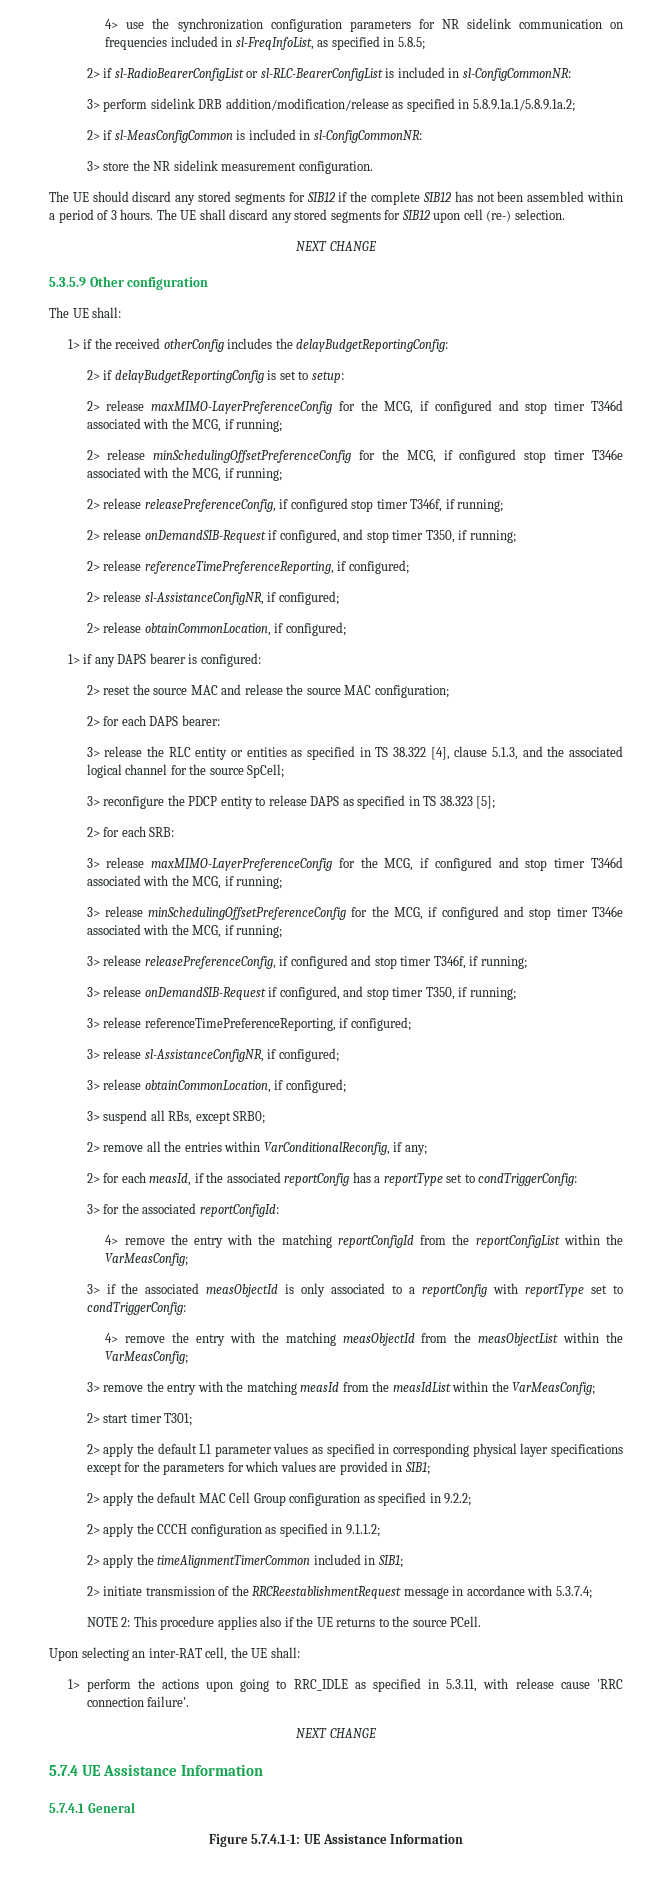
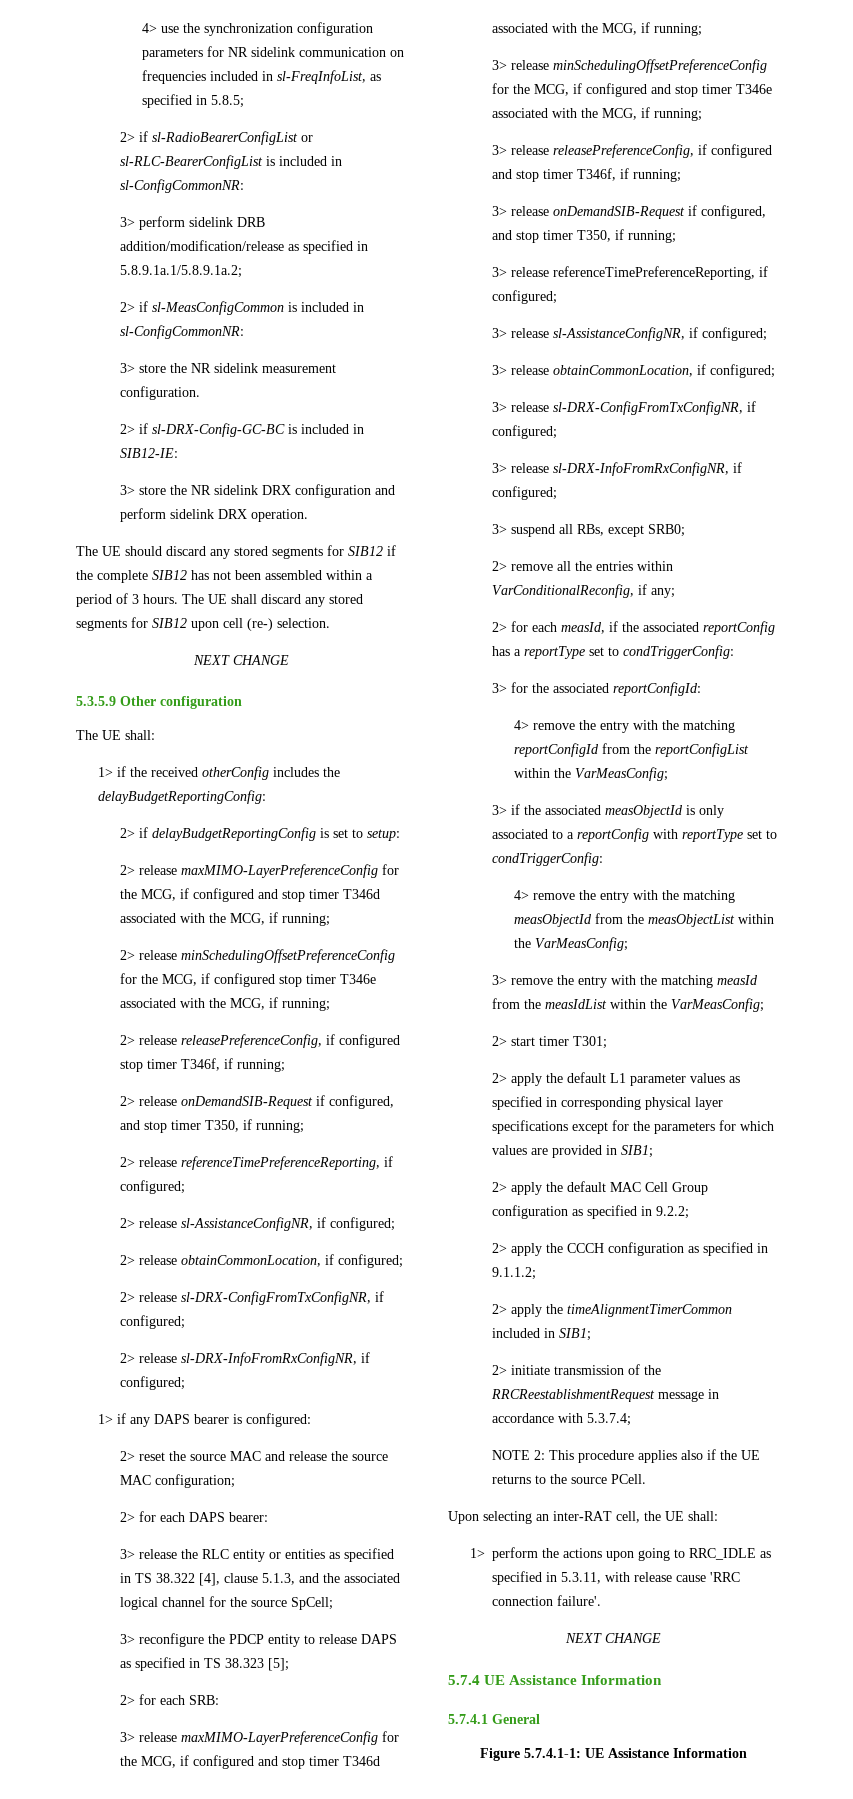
(373, 167) none -> [119,423,364,437] [119,448,178,458] [119,484,395,498] [119,508,308,522] // 2> if sl-DRX-Config-GC-BC is included in SIB12-IE: // 3> store the NR sidelink DRX configuration and perform sidelink DRX operation.
(346, 629) none -> [119,1291,384,1305] [119,1315,185,1329] [119,1352,370,1366] [119,1376,185,1390] // 2> release sl-DRX-ConfigFromTxConfigNR, if configured; // 2> release sl-DRX-InfoFromRxConfigNR, if configured;
(346, 1086) none -> [491,401,756,415] [491,425,557,439] [491,462,742,476] [491,486,557,500] // 3> release sl-DRX-ConfigFromTxConfigNR, if configured; // 3> release sl-DRX-InfoFromRxConfigNR, if configured;

